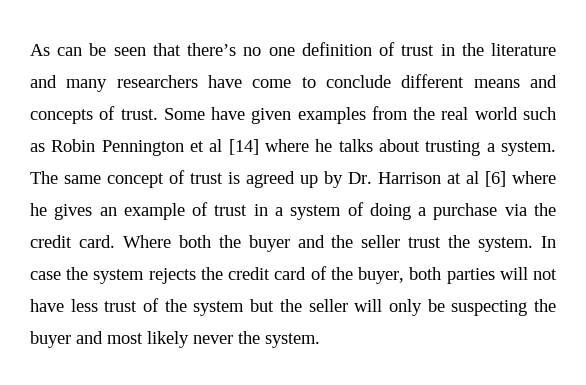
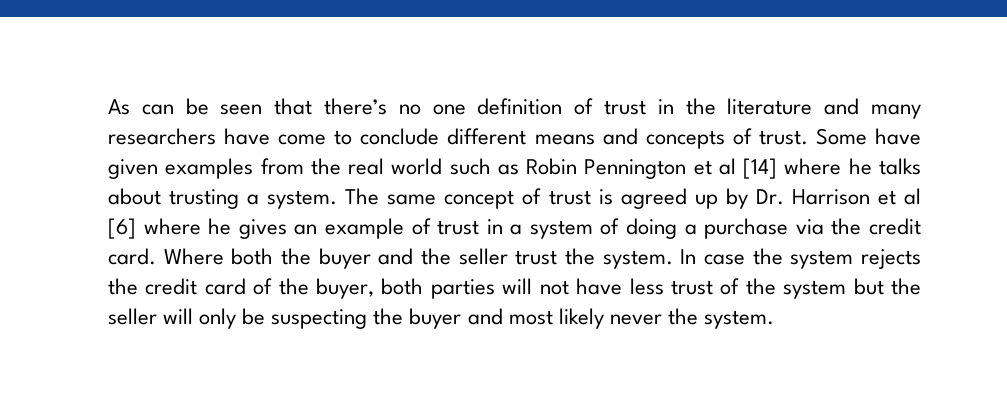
[447,173,461,184] at -> [877,190,896,205] et

